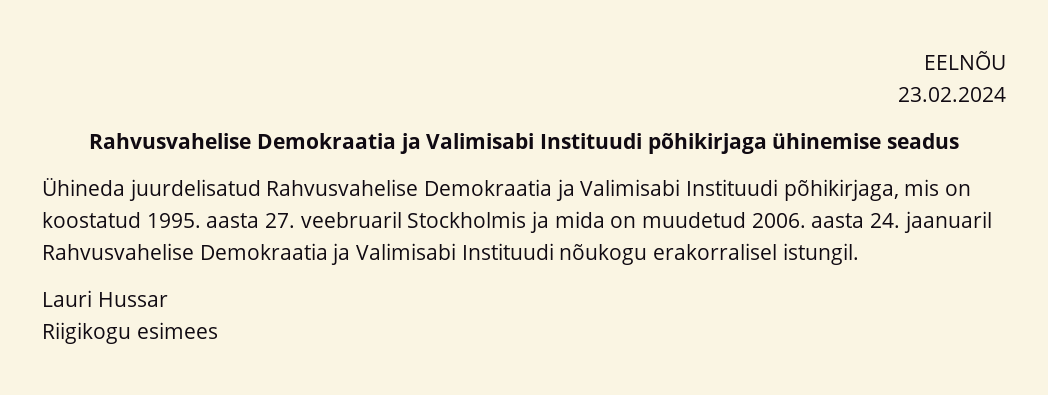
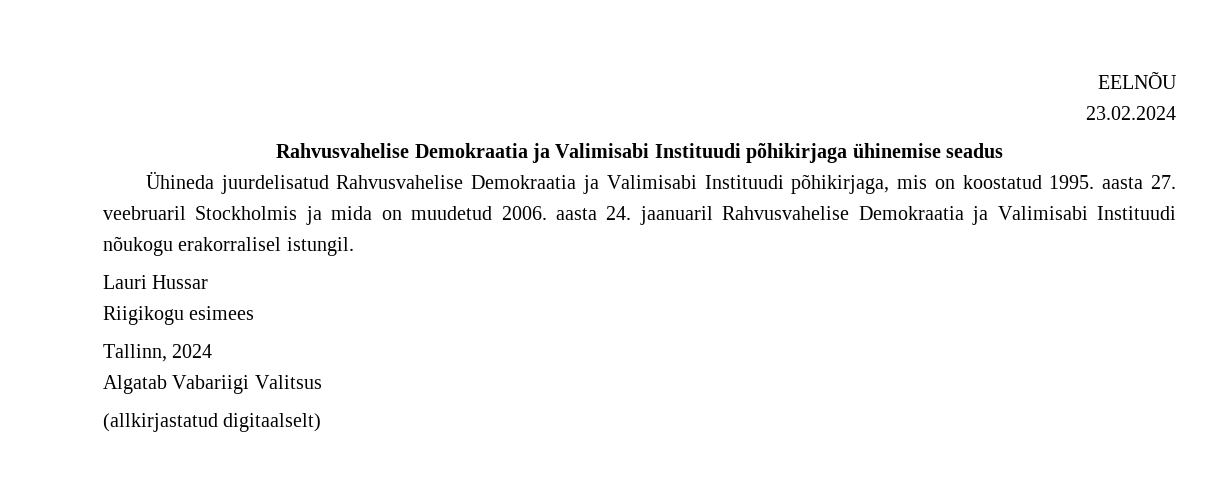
(218, 330) none -> [103,344,213,362] [103,375,322,394] [103,413,322,432] // Tallinn, 2024 // Algatab Vabariigi Valitsus // (allkirjastatud digitaalselt)

